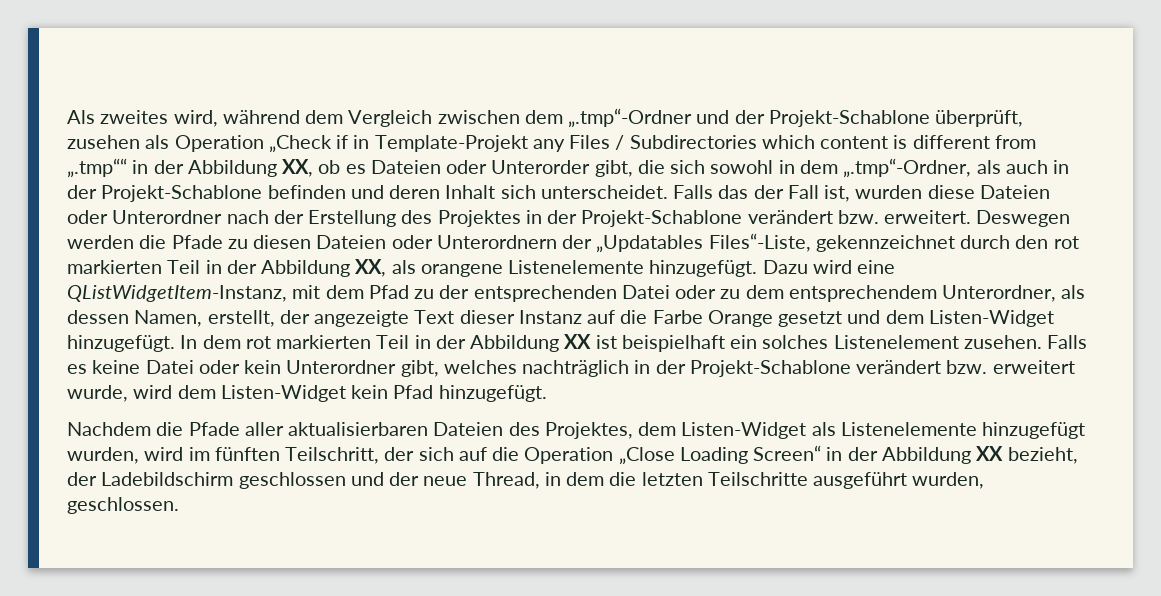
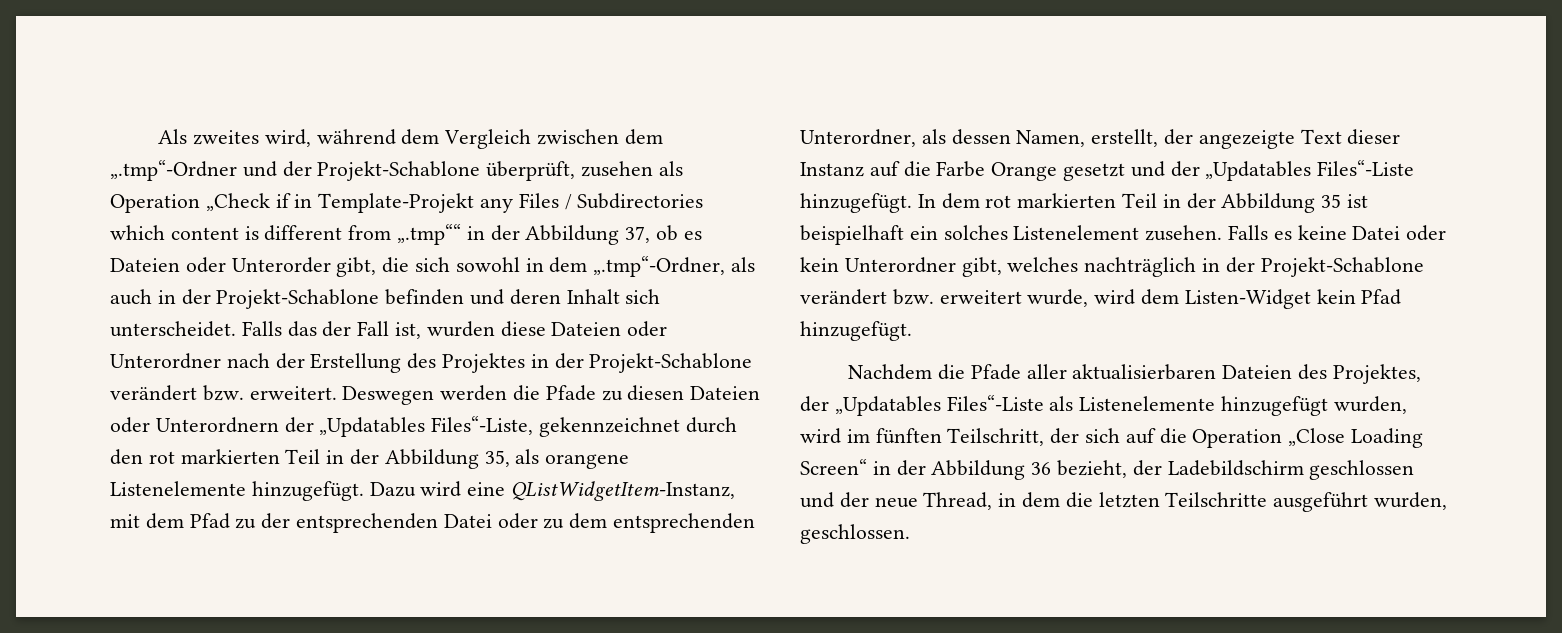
[282,159,314,177] XX, -> [625,226,651,243] 37,
[355,259,387,277] XX, -> [484,450,510,467] 35,
[788,285,937,302] entsprechendem -> [613,513,756,533] entsprechenden
[885,310,1054,327] dem Listen-Widget -> [1170,160,1415,181] der „Updatables Files“-Liste
[564,334,592,349] XX -> [1321,194,1342,208] 35
[638,422,807,439] dem Listen-Widget -> [800,395,1044,416] der „Updatables Files“-Liste
[976,446,1004,461] XX -> [1031,462,1052,475] 36

